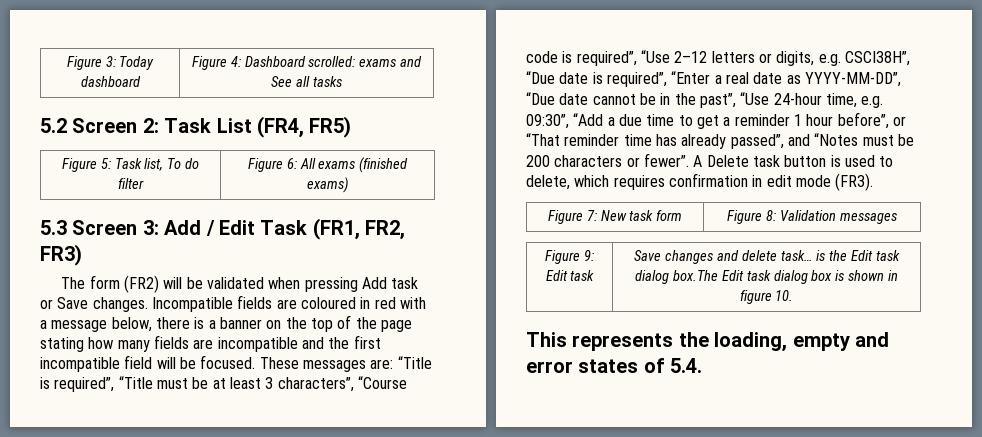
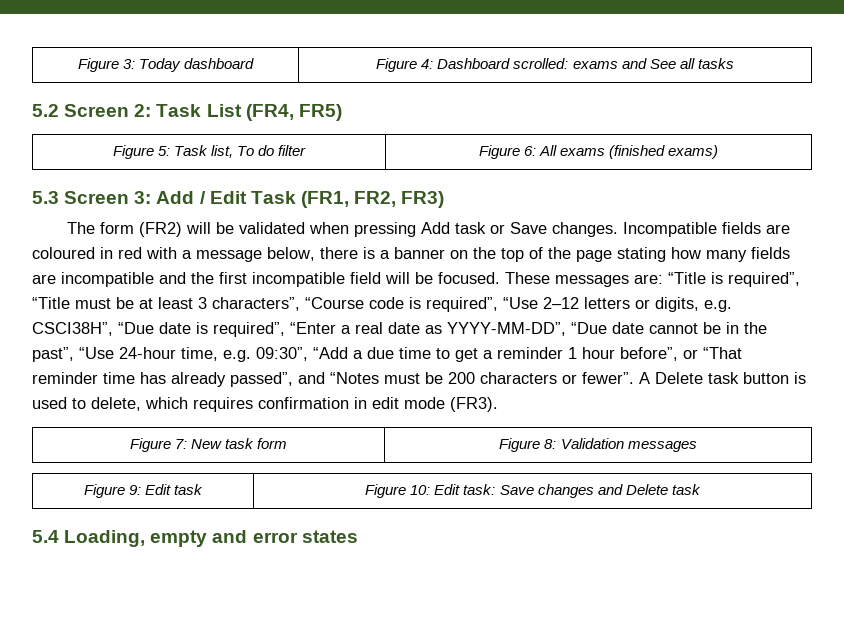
[634,250,900,264] [634,270,899,284] [739,290,794,304] [526,332,788,352] Save changes and delete task… is the Edit task dialog box.The Edit task dialog box is shown in figure 10. // This represents the loading, -> [365,484,701,498] [32,530,146,547] Figure 10: Edit task: Save changes and Delete task // 5.4 Loading,
[643,358,703,373] of 5.4. -> (358, 536) none

